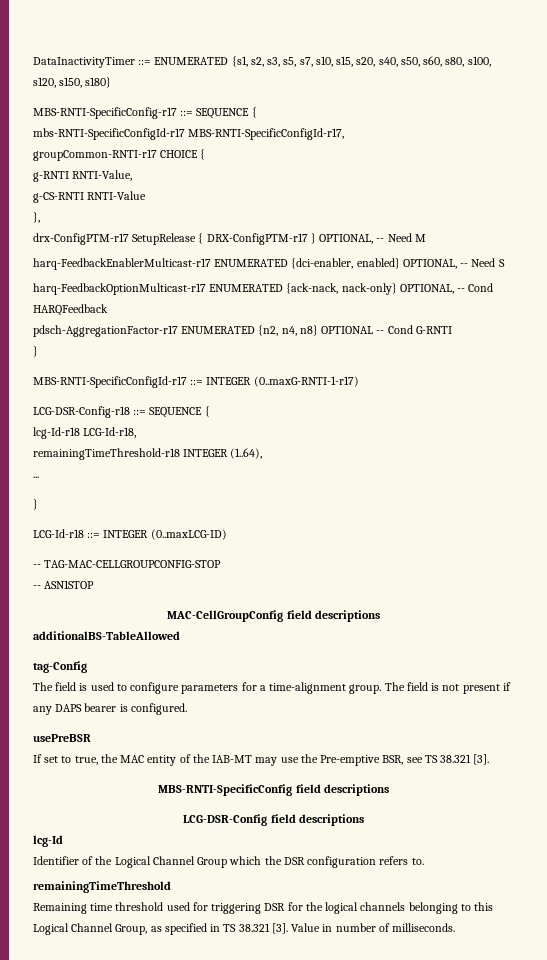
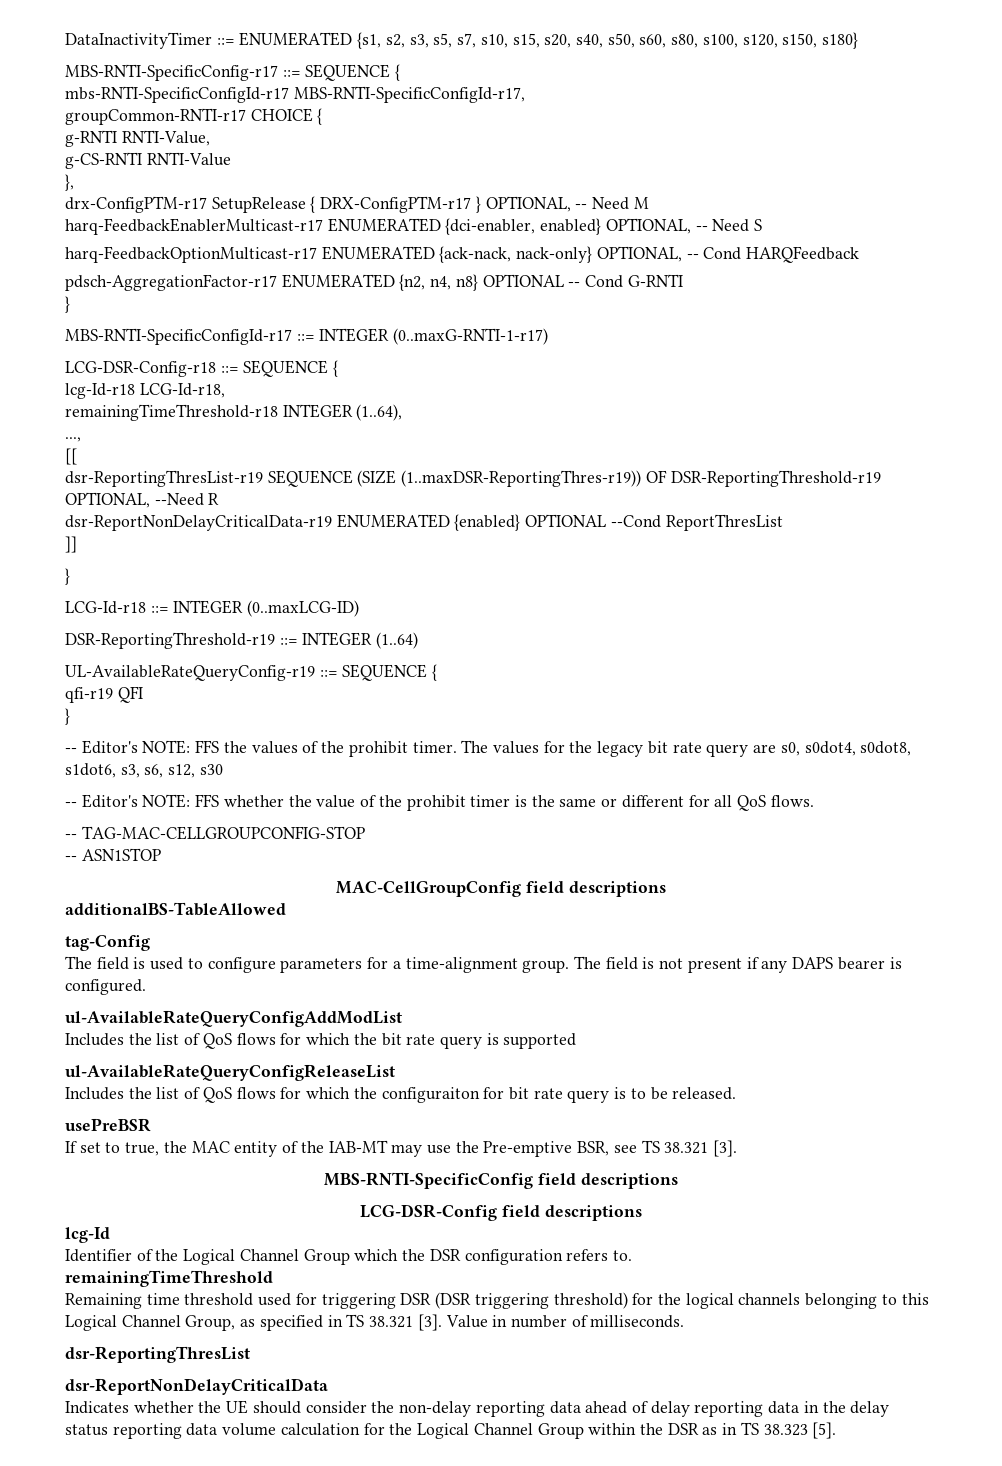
[33,476,39,478] ... -> [65,437,81,442] [65,448,77,465] [65,470,881,487] [65,492,220,508] [65,514,783,531] [65,536,77,553] ..., // [[ // dsr-ReportingThresList-r19 SEQUENCE (SIZE (1..maxDSR-ReportingThres-r19)) OF DSR-ReportingThreshold-r19 OPTIONAL, --Need R // dsr-ReportNonDelayCriticalData-r19 ENUMERATED {enabled} OPTIONAL --Cond ReportThresList // ]]
(227, 534) none -> [65,632,419,649] [65,664,438,681] [65,686,143,703] [65,708,70,725] [65,740,912,757] [65,763,223,778] [65,794,814,811] // DSR-ReportingThreshold-r19 ::= INTEGER (1..64) // UL-AvailableRateQueryConfig-r19 ::= SEQUENCE { // qfi-r19 QFI // } // -- Editor's NOTE: FFS the values of the prohibit timer. The values for the legacy bit rate query are s0, s0dot4, s0dot8, s1dot6, s3, s6, s12, s30 // -- Editor's NOTE: FFS whether the value of the prohibit timer is the same or different for all QoS flows.
(187, 709) none -> [65,1010,402,1027] [65,1033,577,1049] [65,1064,395,1081] [65,1087,737,1103] // ul-AvailableRateQueryConfigAddModList // Includes the list of QoS flows for which the bit rate query is supported // ul-AvailableRateQueryConfigReleaseList // Includes the list of QoS flows for which the configuraiton for bit rate query is to be released.
(286, 907) none -> [435,1292,628,1309] (DSR triggering threshold)
(456, 927) none -> [65,1346,250,1363] [65,1378,328,1395] [65,1400,890,1417] [65,1422,837,1439] // dsr-ReportingThresList // dsr-ReportNonDelayCriticalData // Indicates whether the UE should consider the non-delay reporting data ahead of delay reporting data in the delay status reporting data volume calculation for the Logical Channel Group within the DSR as in TS 38.323 [5].

